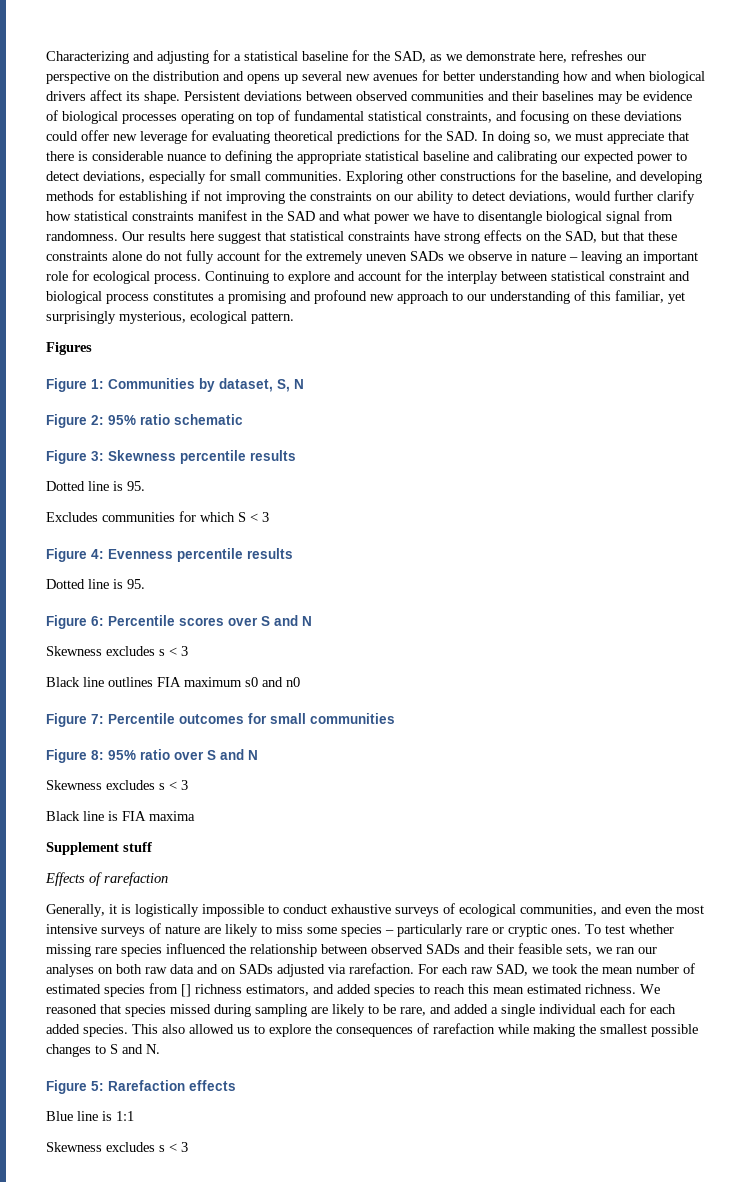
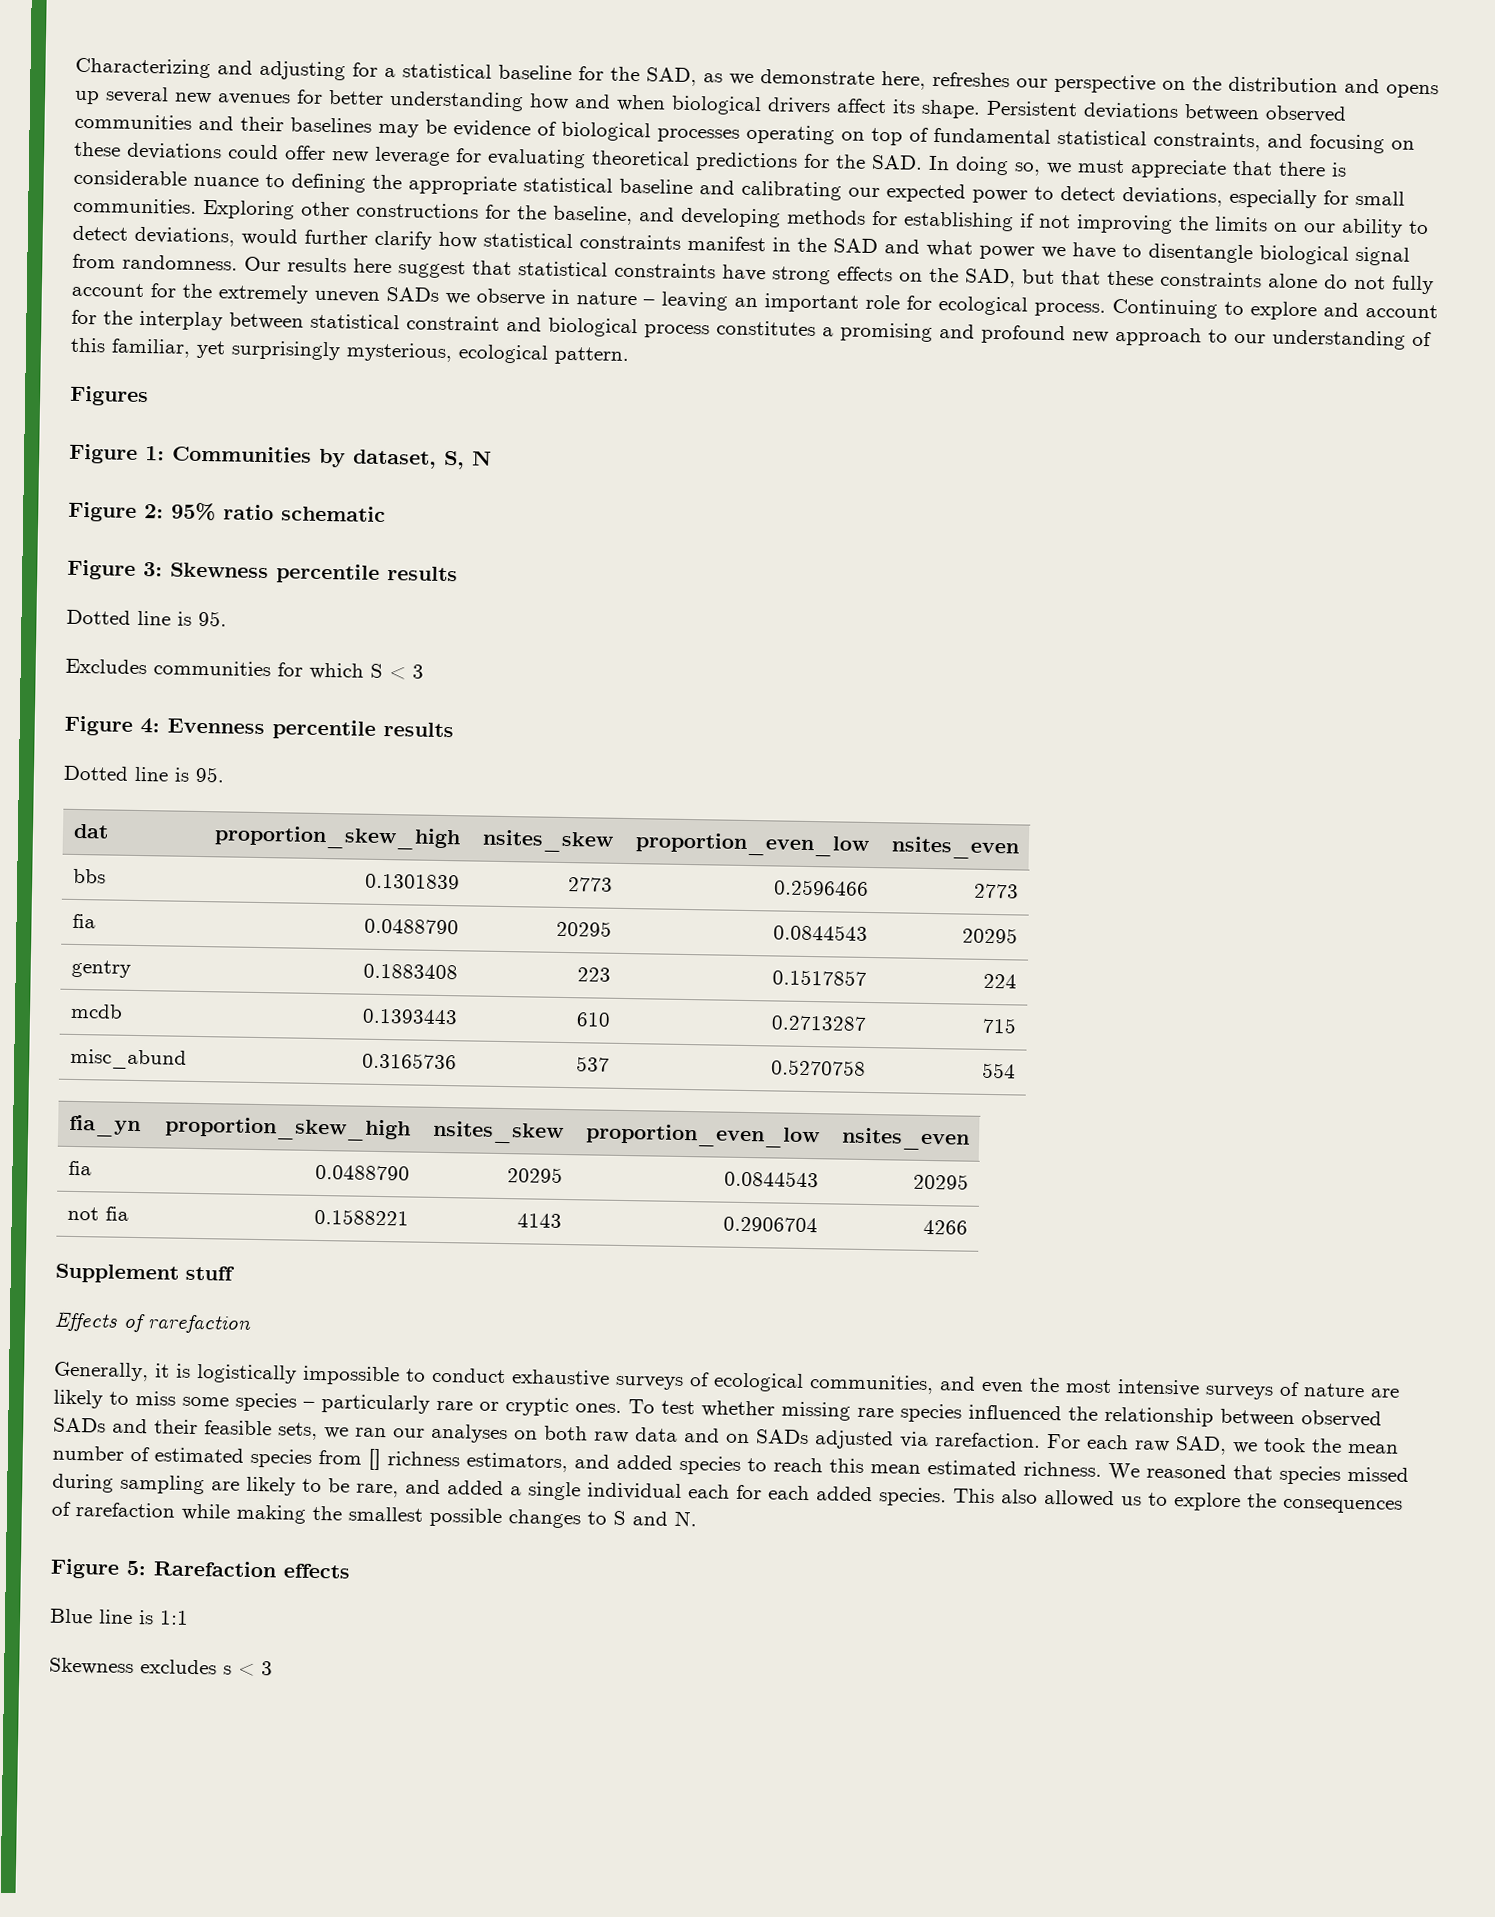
[310,191,372,201] constraints -> [1215,216,1268,232] limits
[46,615,312,629] [46,646,188,656] [46,677,300,687] [46,713,395,727] [46,749,258,763] [46,780,188,790] [46,811,195,821] // Figure 6: Percentile scores over S and N // Skewness excludes s < 3 // Black line outlines FIA maximum s0 and n0 // Figure 7: Percentile outcomes for small communities // Figure 8: 95% ratio over S and N // Skewness excludes s < 3 // Black line is FIA maxima -> [73,823,110,839] [213,825,461,851] [481,829,614,853] [634,832,870,857] [890,836,1020,860] [73,868,107,884] [364,873,460,890] [567,877,613,892] [773,879,869,896] [973,883,1019,899] [72,913,97,929] [363,918,459,935] [555,920,612,937] [772,924,868,941] [961,927,1018,944] [71,959,132,978] [362,963,458,980] [576,967,611,982] [771,969,867,986] [982,973,1017,989] [70,1003,124,1019] [361,1008,458,1025] [575,1012,611,1027] [770,1015,867,1031] [981,1017,1017,1034] [70,1048,188,1070] [361,1052,457,1070] [575,1056,610,1072] [770,1059,866,1076] [981,1062,1016,1079] [68,1114,142,1138] [163,1116,411,1142] [431,1120,564,1144] [584,1123,820,1149] [840,1127,970,1151] [68,1160,93,1176] [314,1164,410,1181] [506,1167,563,1183] [723,1170,819,1188] [912,1173,969,1190] [67,1206,130,1221] [313,1208,409,1226] [516,1213,562,1228] [722,1216,818,1233] [922,1219,968,1235] // dat | proportion_skew_high | nsites_skew | proportion_even_low | nsites_even // bbs | 0.1301839 | 2773 | 0.2596466 | 2773 // fia | 0.0488790 | 20295 | 0.0844543 | 20295 // gentry | 0.1883408 | 223 | 0.1517857 | 224 // mcdb | 0.1393443 | 610 | 0.2713287 | 715 // misc_abund | 0.3165736 | 537 | 0.5270758 | 554 // fia_yn | proportion_skew_high | nsites_skew | proportion_even_low | nsites_even // fia | 0.0488790 | 20295 | 0.0844543 | 20295 // not fia | 0.1588221 | 4143 | 0.2906704 | 4266

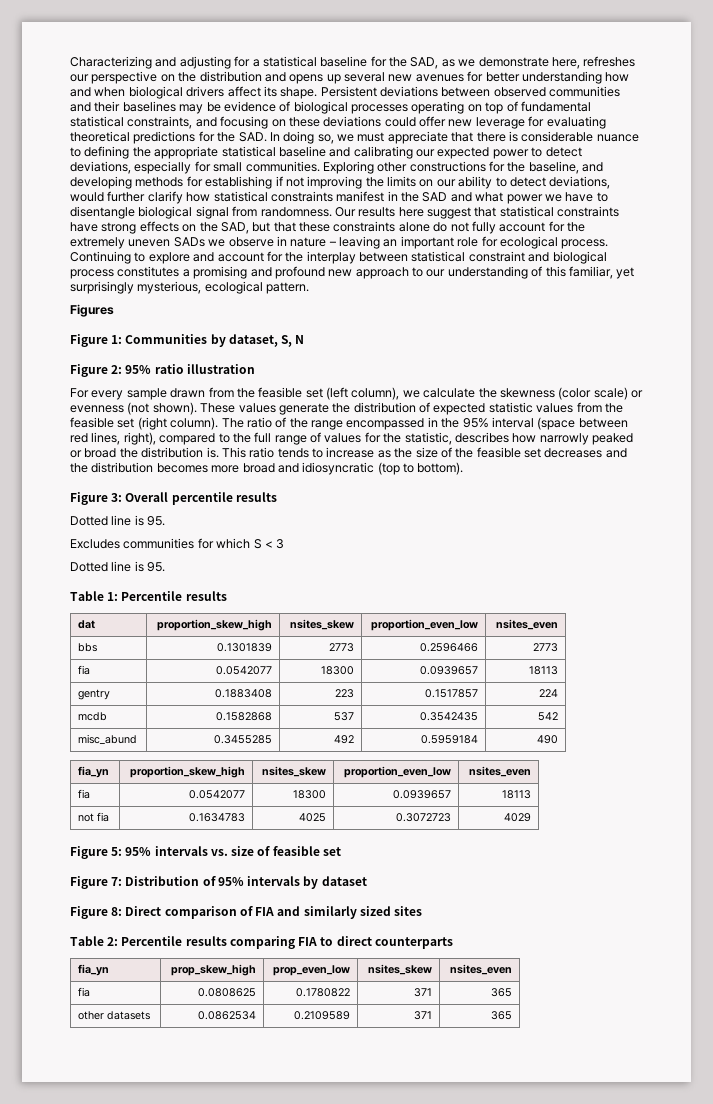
[281,505,386,522] schematic -> [186,364,255,374] [70,387,643,400] [70,402,623,415] [70,417,628,430] [70,432,633,445] [70,447,627,458] [70,462,464,475] illustration // For every sample drawn from the feasible set (left column), we calculate the skewness (color scale) or evenness (not shown). These values generate the distribution of expected statistic values from the feasible set (right column). The ratio of the range encompassed in the 95% interval (space between red lines, right), compared to the full range of values for the statistic, describes how narrowly peaked or broad the distribution is. This ratio tends to increase as the size of the feasible set decreases and the distribution becomes more broad and idiosyncratic (top to bottom).
[170,562,269,579] Skewness -> [125,492,169,502] Overall
[64,715,454,740] [63,765,225,783] // Figure 4: Evenness percentile results // Dotted line is 95. -> [70,561,166,572] [70,591,227,601] // Dotted line is 95. // Table 1: Percentile results
[363,918,459,935] [555,920,612,937] [772,924,868,941] [961,927,1018,944] 0.0488790 | 20295 | 0.0844543 | 20295 -> [215,666,272,675] [320,666,354,675] [419,666,478,675] [528,666,558,675] 0.0542077 | 18300 | 0.0939657 | 18113
[361,1008,458,1025] [575,1012,611,1027] [770,1015,867,1031] [981,1017,1017,1034] [70,1048,188,1070] [361,1052,457,1070] [575,1056,610,1072] [770,1059,866,1076] [981,1062,1016,1079] 0.1393443 | 610 | 0.2713287 | 715 // misc_abund | 0.3165736 | 537 | 0.5270758 | 554 -> [215,712,272,721] [333,712,354,721] [419,712,478,721] [537,712,558,721] [78,734,138,744] [213,735,272,744] [333,735,354,744] [420,735,478,744] [536,735,558,744] 0.1582868 | 537 | 0.3542435 | 542 // misc_abund | 0.3455285 | 492 | 0.5959184 | 490
[314,1164,410,1181] [506,1167,563,1183] [723,1170,819,1188] [912,1173,969,1190] [67,1206,130,1221] [313,1208,409,1226] [516,1213,562,1228] [722,1216,818,1233] [922,1219,968,1235] [55,1263,235,1284] [54,1310,252,1334] [53,1361,1400,1400] [53,1389,1382,1428] [53,1417,1399,1455] [52,1445,1409,1485] [52,1473,1403,1514] [51,1501,697,1529] [50,1558,351,1579] [50,1608,189,1625] [49,1657,273,1677] 0.0488790 | 20295 | 0.0844543 | 20295 // not fia | 0.1588221 | 4143 | 0.2906704 | 4266 // Supplement stuff // Effects of rarefaction // Generally, it is logistically impossible to conduct exhaustive surveys of ecological communities, and even the most intensive surveys of nature are likely to miss some species – particularly rare or cryptic ones. To test whether missing rare species influenced the relationship between observed SADs and their feasible sets, we ran our analyses on both raw data and on SADs adjusted via rarefaction. For each raw SAD, we took the mean number of estimated species from [] richness estimators, and added species to reach this mean estimated richness. We reasoned that species missed during sampling are likely to be rare, and added a single individual each for each added species. This also allowed us to explore the consequences of rarefaction while making the smallest possible changes to S and N. // Figure 5: Rarefaction effects // Blue line is 1:1 // Skewness excludes s < 3 -> [188,790,245,799] [292,790,326,799] [392,790,451,799] [501,790,531,799] [78,812,110,822] [188,813,245,822] [298,813,326,822] [395,813,451,822] [503,813,531,822] [70,846,341,859] [70,876,367,889] [70,906,423,919] [70,936,453,949] [78,964,110,976] [170,964,256,976] [272,965,350,976] [367,964,432,975] [449,964,512,975] [78,987,91,997] [197,988,256,997] [295,988,350,997] [413,988,432,997] [490,988,512,997] [78,1011,151,1020] [197,1011,256,1020] [293,1011,350,1020] [413,1011,432,1020] [490,1011,512,1020] 0.0542077 | 18300 | 0.0939657 | 18113 // not fia | 0.1634783 | 4025 | 0.3072723 | 4029 // Figure 5: 95% intervals vs. size of feasible set // Figure 7: Distribution of 95% intervals by dataset // Figure 8: Direct comparison of FIA and similarly sized sites // Table 2: Percentile results comparing FIA to direct counterparts // fia_yn | prop_skew_high | prop_even_low | nsites_skew | nsites_even // fia | 0.0808625 | 0.1780822 | 371 | 365 // other datasets | 0.0862534 | 0.2109589 | 371 | 365

